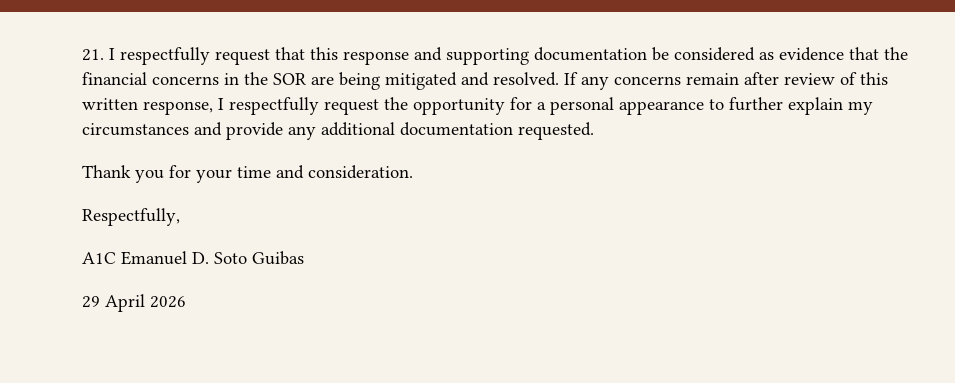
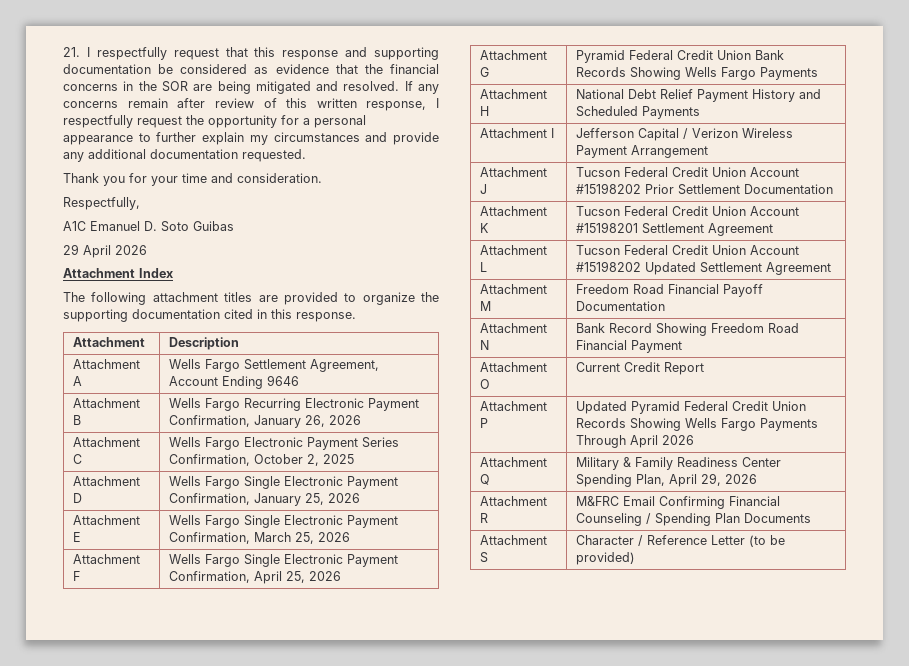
(186, 302) none -> [63,268,173,278] [63,292,439,305] [63,309,356,322] [72,337,145,347] [168,337,239,350] [72,359,140,369] [72,376,82,386] [168,359,379,372] [168,375,299,389] [72,398,140,408] [72,415,81,425] [168,398,419,411] [168,415,361,428] [72,437,140,447] [72,454,82,464] [168,437,399,450] [168,454,354,466] [72,476,140,486] [72,493,82,503] [168,476,398,489] [168,493,360,506] [72,515,140,525] [72,532,81,542] [168,515,398,528] [168,532,350,544] [72,554,140,564] [72,571,80,581] [168,554,398,567] [168,571,341,584] [479,50,547,60] [479,67,489,77] [575,50,784,63] [575,67,818,80] [479,89,547,99] [479,106,489,116] [575,89,821,102] [575,106,700,119] [479,128,554,138] [575,128,793,141] [575,145,708,158] [479,167,547,177] [479,184,487,194] [575,167,799,177] [575,183,833,195] [479,206,547,216] [479,223,489,233] [575,206,799,216] [575,222,773,236] [479,245,547,255] [479,262,487,272] [575,245,799,255] [575,261,831,275] [479,284,547,294] [479,301,491,311] [575,284,763,297] [575,301,665,311] [479,323,547,333] [479,340,489,350] [575,323,799,336] [575,340,682,353] [479,362,547,372] [479,379,490,389] [575,362,704,375] [479,401,547,411] [479,418,488,428] [575,401,806,414] [575,418,818,431] [575,435,694,448] [479,457,547,467] [479,474,490,485] [575,457,781,470] [575,473,757,487] [479,496,547,506] [479,513,488,523] [575,496,780,509] [575,513,811,526] [479,535,547,545] [479,552,488,563] [575,535,785,547] [575,552,635,565] // Attachment Index // The following attachment titles are provided to organize the supporting documentation cited in this response. // Attachment | Description // Attachment A | Wells Fargo Settlement Agreement, Account Ending 9646 // Attachment B | Wells Fargo Recurring Electronic Payment Confirmation, January 26, 2026 // Attachment C | Wells Fargo Electronic Payment Series Confirmation, October 2, 2025 // Attachment D | Wells Fargo Single Electronic Payment Confirmation, January 25, 2026 // Attachment E | Wells Fargo Single Electronic Payment Confirmation, March 25, 2026 // Attachment F | Wells Fargo Single Electronic Payment Confirmation, April 25, 2026 // Attachment G | Pyramid Federal Credit Union Bank Records Showing Wells Fargo Payments // Attachment H | National Debt Relief Payment History and Scheduled Payments // Attachment I | Jefferson Capital / Verizon Wireless Payment Arrangement // Attachment J | Tucson Federal Credit Union Account #15198202 Prior Settlement Documentation // Attachment K | Tucson Federal Credit Union Account #15198201 Settlement Agreement // Attachment L | Tucson Federal Credit Union Account #15198202 Updated Settlement Agreement // Attachment M | Freedom Road Financial Payoff Documentation // Attachment N | Bank Record Showing Freedom Road Financial Payment // Attachment O | Current Credit Report // Attachment P | Updated Pyramid Federal Credit Union Records Showing Wells Fargo Payments Through April 2026 // Attachment Q | Military & Family Readiness Center Spending Plan, April 29, 2026 // Attachment R | M&FRC Email Confirming Financial Counseling / Spending Plan Documents // Attachment S | Character / Reference Letter (to be provided)

